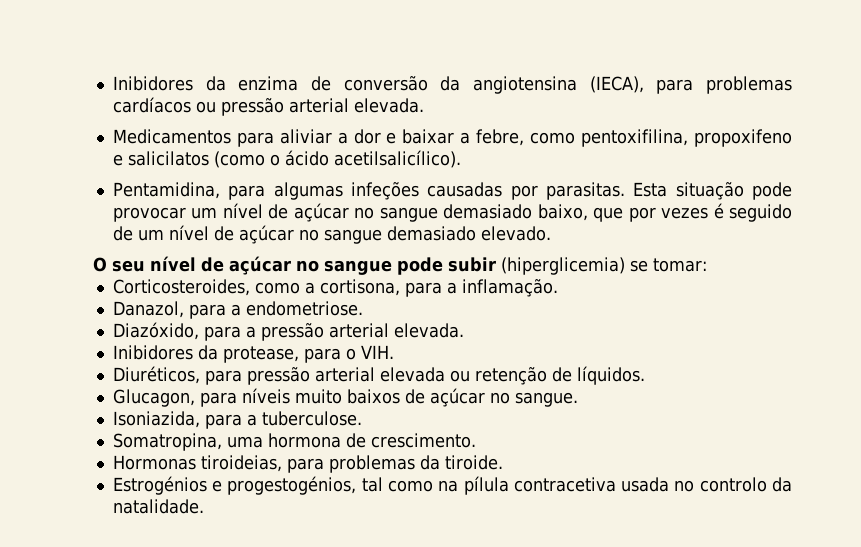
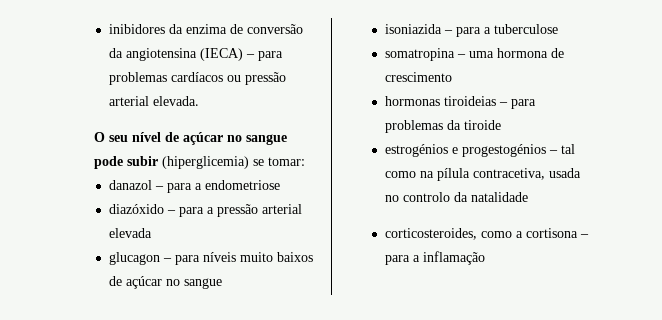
[112,76,193,91] Inibidores -> [108,24,165,34] inibidores
[589,76,644,93] (IECA), -> [199,48,255,61] (IECA) –
[112,129,792,147] [112,150,461,168] [112,182,792,200] [112,203,792,222] [112,225,551,244] // Medicamentos para aliviar a dor e baixar a febre, como pentoxifilina, propoxifeno e salicilatos (como o ácido acetilsalicílico). // Pentamidina, para algumas infeções causadas por parasitas. Esta situação pode provocar um nível de açúcar no sangue demasiado baixo, que por vezes é seguido de um nível de açúcar no sangue demasiado elevado. -> (199, 101) none
[112,279,558,297] [112,301,363,319] [112,322,464,341] [112,345,394,363] [112,366,645,385] [112,389,195,407] Corticosteroides, como a cortisona, para a inflamação. // Danazol, para a endometriose. // Diazóxido, para a pressão arterial elevada. // Inibidores da protease, para o VIH. // Diuréticos, para pressão arterial elevada ou retenção de líquidos. // Glucagon, -> [108,180,280,193] [108,204,302,217] [108,228,152,238] [108,252,172,265] danazol – para a endometriose // diazóxido – para a pressão arterial elevada // glucagon –
[514,392,578,407] [112,411,362,429] [112,433,476,451] [112,455,503,473] [112,476,357,495] sangue. // Isoniazida, para a tuberculose. // Somatropina, uma hormona de crescimento. // Hormonas tiroideias, para problemas da tiroide. // Estrogénios e progestogénios, -> [183,278,222,289] [384,24,558,37] [384,48,564,61] [384,72,452,82] [384,96,536,109] [384,120,501,133] [384,144,558,157] sangue // isoniazida – para a tuberculose // somatropina – uma hormona de crescimento // hormonas tiroideias – para problemas da tiroide // estrogénios e progestogénios –
[513,477,616,492] contracetiva -> [472,168,545,180] contracetiva,
[112,499,204,514] natalidade. -> [470,192,528,202] [384,228,589,240] [384,251,485,265] natalidade // corticosteroides, como a cortisona – para a inflamação

